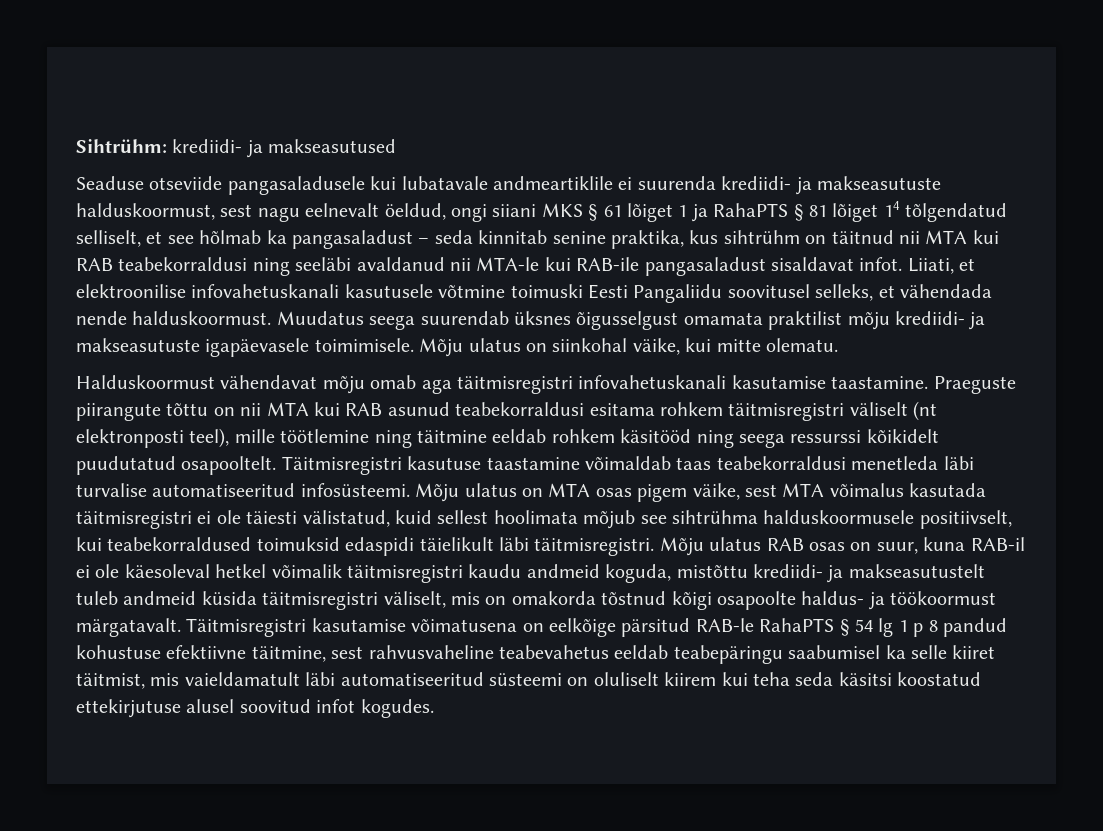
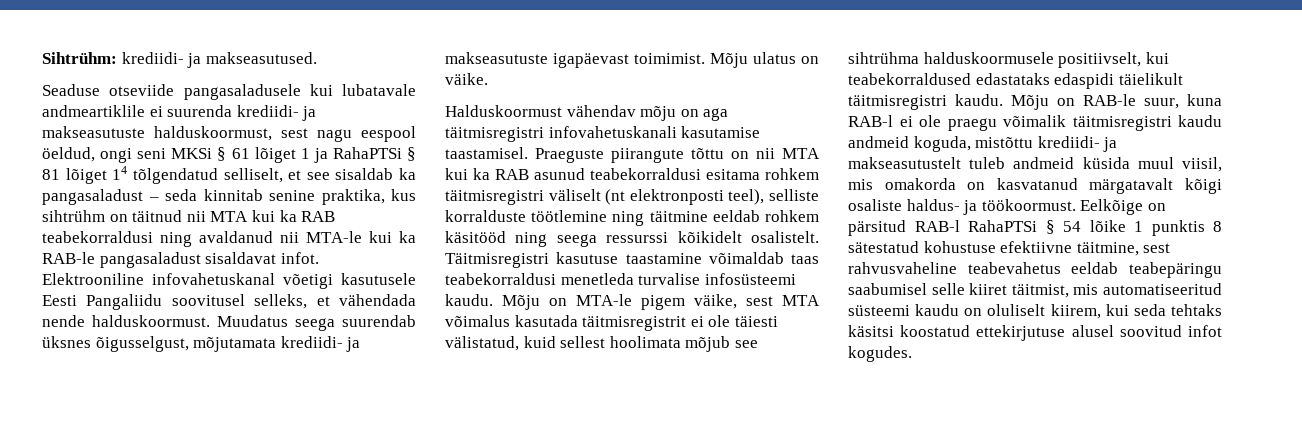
[268,139,397,153] makseasutused -> [205,52,317,64] makseasutused.
[305,203,380,217] eelnevalt -> [361,126,416,142] eespool
[492,203,583,217] siiani MKS -> [137,148,213,159] seni MKSi
[713,203,789,217] RahaPTS -> [332,147,402,159] RahaPTSi
[199,230,262,244] hõlmab -> [335,168,394,180] sisaldab
(999, 237) none -> [279,210,297,222] ka
[295,257,352,271] seeläbi -> (192, 239) none
[576,257,640,271] RAB-ile -> [399,231,416,243] [42,252,95,264] ka RAB-le
[907,258,976,274] [76,284,583,298] Liiati, et elektroonilise infovahetuskanali kasutusele võtmine toimuski -> [42,273,416,289] Elektrooniline infovahetuskanal võetigi kasutusele
[576,311,986,330] [76,338,838,357] [76,375,417,394] õigusselgust omamata praktilist mõju krediidi- ja makseasutuste igapäevasele toimimisele. Mõju ulatus on siinkohal väike, kui mitte olematu. // Halduskoormust vähendavat mõju omab -> [95,336,361,352] [445,52,819,68] [445,73,488,85] [445,105,699,121] õigusselgust, mõjutamata krediidi- ja makseasutuste igapäevast toimimist. Mõju ulatus on väike. // Halduskoormust vähendav mõju on
[831,376,929,389] taastamine. -> [445,147,528,159] taastamisel.
(340, 409) none -> [473,168,490,180] ka
[234,429,275,443] mille -> [769,189,819,201] [445,210,526,222] selliste korralduste
[76,456,277,475] puudutatud osapooltelt. -> [751,231,819,243] osalistelt.
[943,456,974,470] [76,483,632,502] läbi turvalise automatiseeritud infosüsteemi. Mõju ulatus on MTA osas -> [638,273,796,285] [445,294,632,310] turvalise infosüsteemi kaudu. Mõju on MTA-le
[76,511,192,529] täitmisregistri -> [582,316,687,331] täitmisregistrit
[256,537,340,551] toimuksid -> [975,73,1050,85] edastataks
[498,537,872,556] läbi täitmisregistri. Mõju ulatus RAB osas on -> [848,94,1136,110] täitmisregistri kaudu. Mõju on RAB-le
[970,537,1025,551] [76,564,267,578] RAB-il ei ole käesoleval hetkel -> [848,115,997,131] RAB-l ei ole praegu
[262,591,997,610] [76,618,1007,637] täitmisregistri väliselt, mis on omakorda tõstnud kõigi osapoolte haldus- ja töökoormust märgatavalt. Täitmisregistri kasutamise võimatusena on eelkõige pärsitud RAB-le RahaPTS § 54 lg 1 p 8 pandud -> [1137,157,1222,172] [848,178,1222,194] [848,199,1166,215] [848,220,1222,236] [848,241,919,253] muul viisil, mis omakorda on kasvatanud märgatavalt kõigi osaliste haldus- ja töökoormust. Eelkõige on pärsitud RAB-l RahaPTSi § 54 lõike 1 punktis 8 sätestatud
[885,645,906,659] ka -> (927, 289) none
[184,672,336,686] vaieldamatult läbi -> (1099, 289) none
(562, 679) none -> [915,304,960,316] kaudu
[664,672,834,686] kiirem kui teha seda -> [1050,304,1222,319] kiirem, kui seda tehtaks

